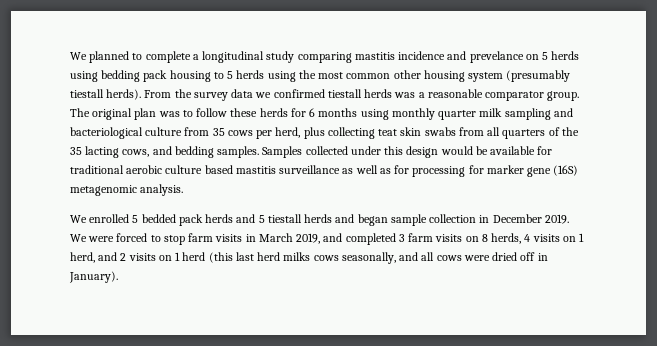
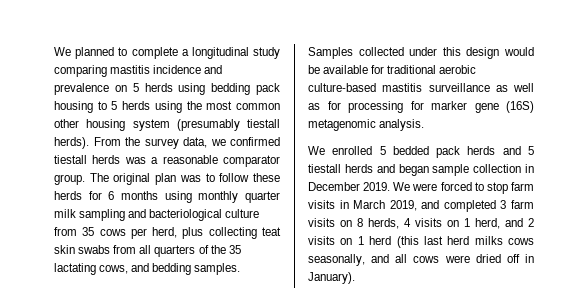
[469,51,524,63] prevelance -> [54,83,109,95] prevalence
[231,89,254,98] data -> [183,137,207,148] data,
[85,146,120,158] lacting -> [54,263,96,275] lactating
[165,165,233,174] culture based -> [308,83,376,92] culture-based

